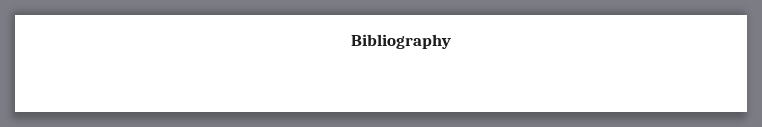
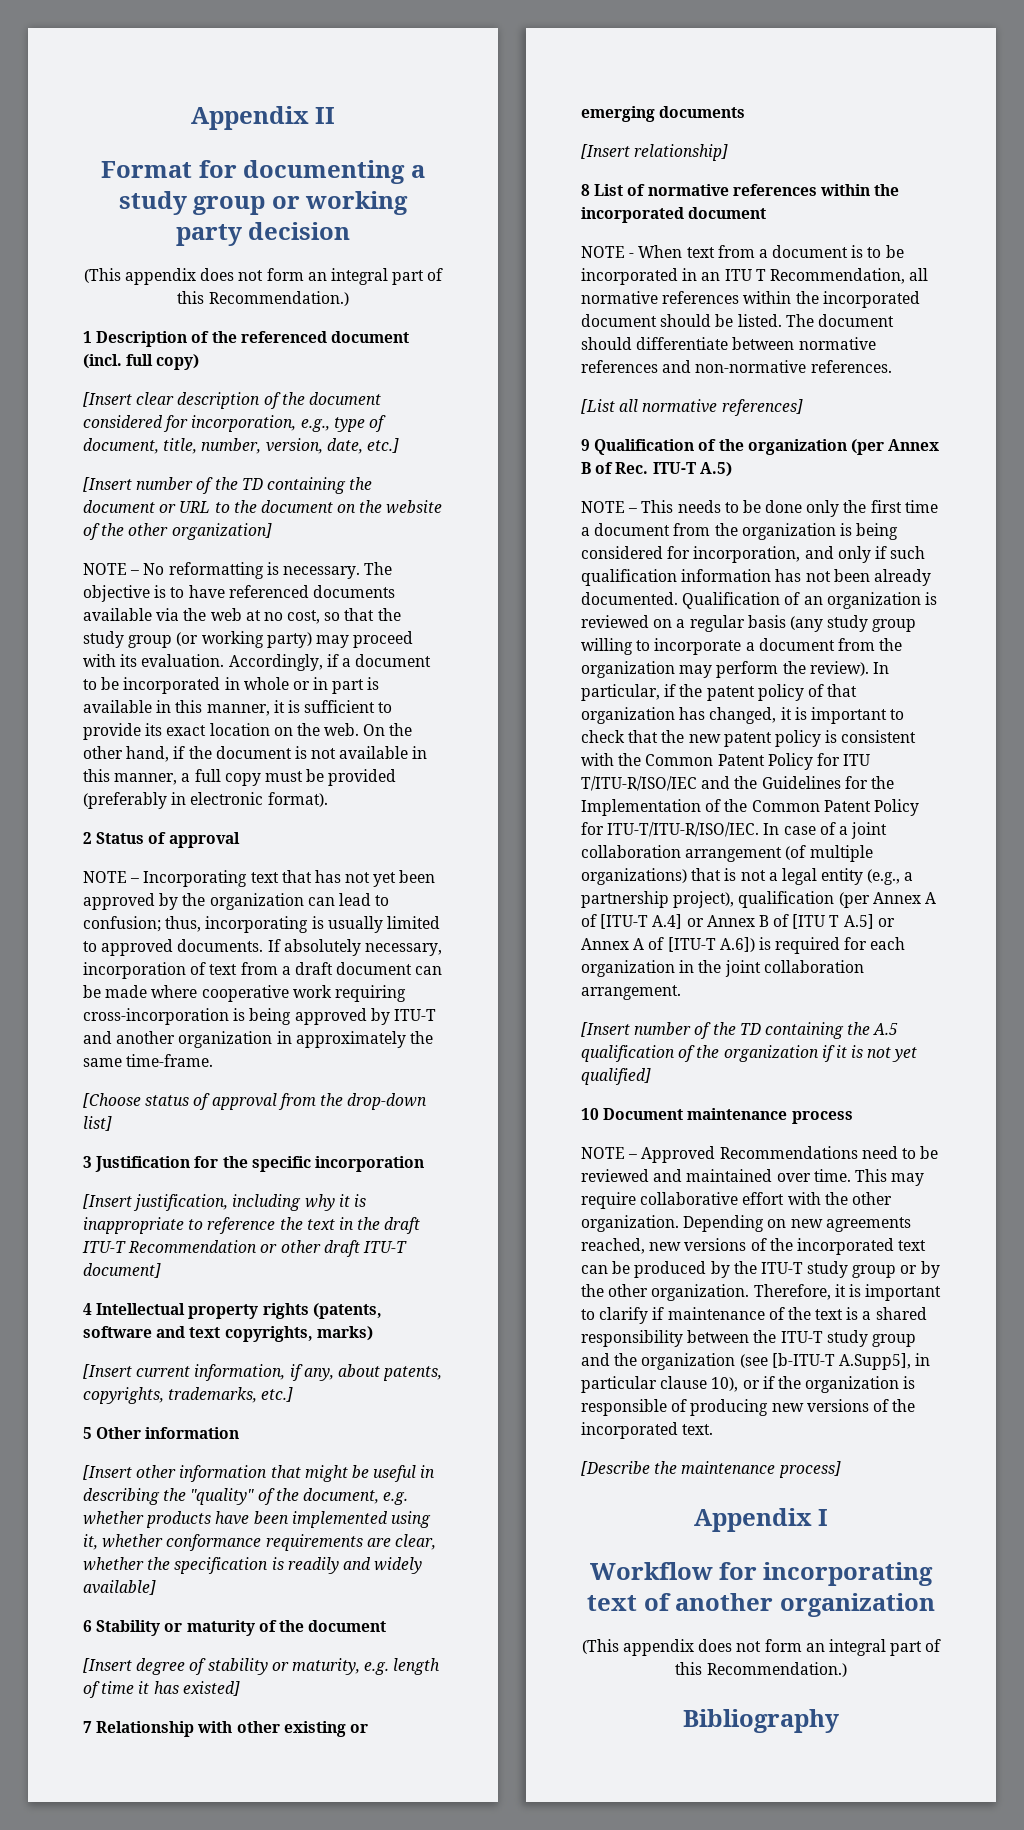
(350, 41) none -> [190,106,336,130] [101,160,425,184] [118,191,409,215] [175,222,351,246] [83,268,444,285] [177,291,349,306] [83,331,409,347] [83,354,200,370] [83,392,381,409] [83,415,386,432] [83,438,399,454] [83,477,373,494] [83,500,443,514] [83,523,272,540] [83,562,393,579] [83,585,395,602] [83,608,401,624] [83,631,414,648] [83,654,432,671] [83,677,380,694] [83,700,393,716] [83,723,413,740] [83,746,428,762] [83,769,397,786] [83,792,328,809] [83,832,240,848] [83,870,436,887] [83,893,390,910] [83,916,440,933] [83,939,442,956] [83,962,443,979] [83,985,406,1002] [83,1008,436,1025] [83,1031,433,1048] [83,1054,214,1067] [83,1093,428,1110] [83,1116,112,1131] [83,1156,424,1172] [83,1194,366,1211] [83,1217,421,1234] [82,1240,407,1257] [83,1263,161,1278] [83,1303,382,1319] [83,1326,373,1342] [83,1364,443,1381] [83,1387,294,1404] [83,1427,240,1439] [83,1465,436,1482] [83,1488,409,1505] [83,1511,431,1528] [83,1534,436,1551] [83,1557,423,1574] [83,1580,156,1595] [83,1620,387,1636] [83,1658,441,1675] [83,1681,240,1698] [83,1721,368,1737] [581,106,746,122] [581,144,729,161] [581,184,900,196] [581,207,767,223] [581,245,904,258] [581,268,929,285] [581,291,920,308] [581,314,894,327] [581,337,876,350] [581,360,892,373] [581,399,803,416] [581,439,940,455] [581,462,732,477] [581,500,938,517] [581,523,899,540] [581,546,926,563] [581,569,931,586] [581,592,937,609] [581,615,917,632] [581,638,903,655] [581,661,889,678] [581,684,858,701] [581,707,905,724] [581,730,917,747] [581,753,871,770] [581,776,894,791] [581,799,919,816] [581,822,888,839] [581,845,873,862] [581,868,914,885] [581,891,936,908] [581,914,895,929] [581,937,906,954] [581,960,864,977] [581,985,681,1000] [581,1022,899,1039] [581,1045,918,1062] [581,1068,651,1085] [581,1108,853,1124] [581,1146,939,1163] [581,1169,925,1186] [581,1192,892,1209] [581,1215,911,1232] [581,1238,927,1255] [581,1261,940,1278] [581,1284,942,1301] [581,1307,927,1324] [581,1330,916,1347] [581,1353,931,1370] [581,1376,916,1393] [581,1399,916,1416] [581,1422,714,1439] [581,1461,841,1478] [693,1508,829,1532] [589,1562,934,1586] [587,1593,935,1617] [581,1639,942,1656] [675,1662,847,1677] Appendix II // Format for documenting a study group or working party decision // (This appendix does not form an integral part of this Recommendation.) // 1 Description of the referenced document (incl. full copy) // [Insert clear description of the document considered for incorporation, e.g., type of document, title, number, version, date, etc.] // [Insert number of the TD containing the document or URL to the document on the website of the other organization] // NOTE – No reformatting is necessary. The objective is to have referenced documents available via the web at no cost, so that the study group (or working party) may proceed with its evaluation. Accordingly, if a document to be incorporated in whole or in part is available in this manner, it is sufficient to provide its exact location on the web. On the other hand, if the document is not available in this manner, a full copy must be provided (preferably in electronic format). // 2 Status of approval // NOTE – Incorporating text that has not yet been approved by the organization can lead to confusion; thus, incorporating is usually limited to approved documents. If absolutely necessary, incorporation of text from a draft document can be made where cooperative work requiring cross-incorporation is being approved by ITU-T and another organization in approximately the same time-frame. // [Choose status of approval from the drop-down list] // 3 Justification for the specific incorporation // [Insert justification, including why it is inappropriate to reference the text in the draft ITU-T Recommendation or other draft ITU-T document] // 4 Intellectual property rights (patents, software and text copyrights, marks) // [Insert current information, if any, about patents, copyrights, trademarks, etc.] // 5 Other information // [Insert other information that might be useful in describing the "quality" of the document, e.g. whether products have been implemented using it, whether conformance requirements are clear, whether the specification is readily and widely available] // 6 Stability or maturity of the document // [Insert degree of stability or maturity, e.g. length of time it has existed] // 7 Relationship with other existing or emerging documents // [Insert relationship] // 8 List of normative references within the incorporated document // NOTE - When text from a document is to be incorporated in an ITU T Recommendation, all normative references within the incorporated document should be listed. The document should differentiate between normative references and non-normative references. // [List all normative references] // 9 Qualification of the organization (per Annex B of Rec. ITU-T A.5) // NOTE – This needs to be done only the first time a document from the organization is being considered for incorporation, and only if such qualification information has not been already documented. Qualification of an organization is reviewed on a regular basis (any study group willing to incorporate a document from the organization may perform the review). In particular, if the patent policy of that organization has changed, it is important to check that the new patent policy is consistent with the Common Patent Policy for ITU T/ITU-R/ISO/IEC and the Guidelines for the Implementation of the Common Patent Policy for ITU-T/ITU-R/ISO/IEC. In case of a joint collaboration arrangement (of multiple organizations) that is not a legal entity (e.g., a partnership project), qualification (per Annex A of [ITU-T A.4] or Annex B of [ITU T A.5] or Annex A of [ITU-T A.6]) is required for each organization in the joint collaboration arrangement. // [Insert number of the TD containing the A.5 qualification of the organization if it is not yet qualified] // 10 Document maintenance process // NOTE – Approved Recommendations need to be reviewed and maintained over time. This may require collaborative effort with the other organization. Depending on new agreements reached, new versions of the incorporated text can be produced by the ITU-T study group or by the other organization. Therefore, it is important to clarify if maintenance of the text is a shared responsibility between the ITU-T study group and the organization (see [b-ITU-T A.Supp5], in particular clause 10), or if the organization is responsible of producing new versions of the incorporated text. // [Describe the maintenance process] // Appendix I // Workflow for incorporating text of another organization // (This appendix does not form an integral part of this Recommendation.) //

